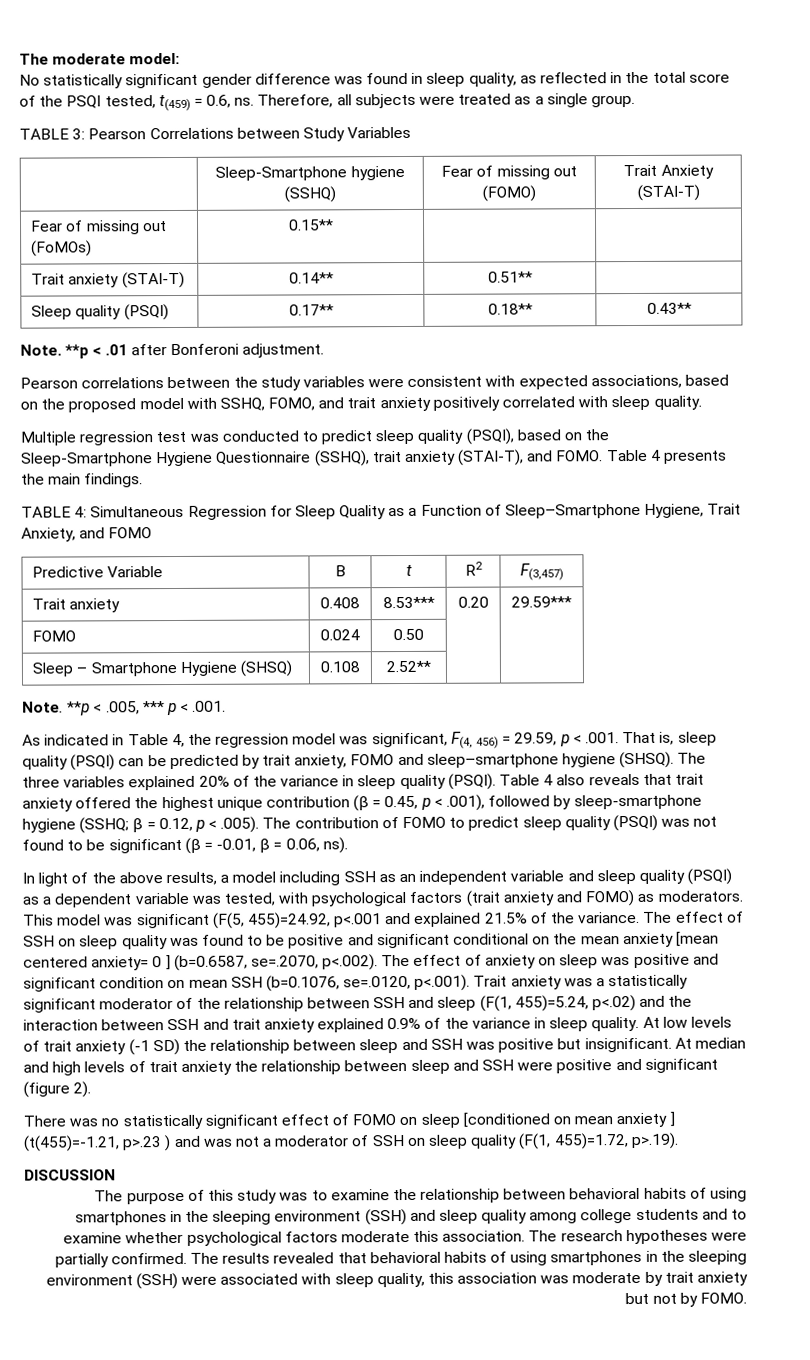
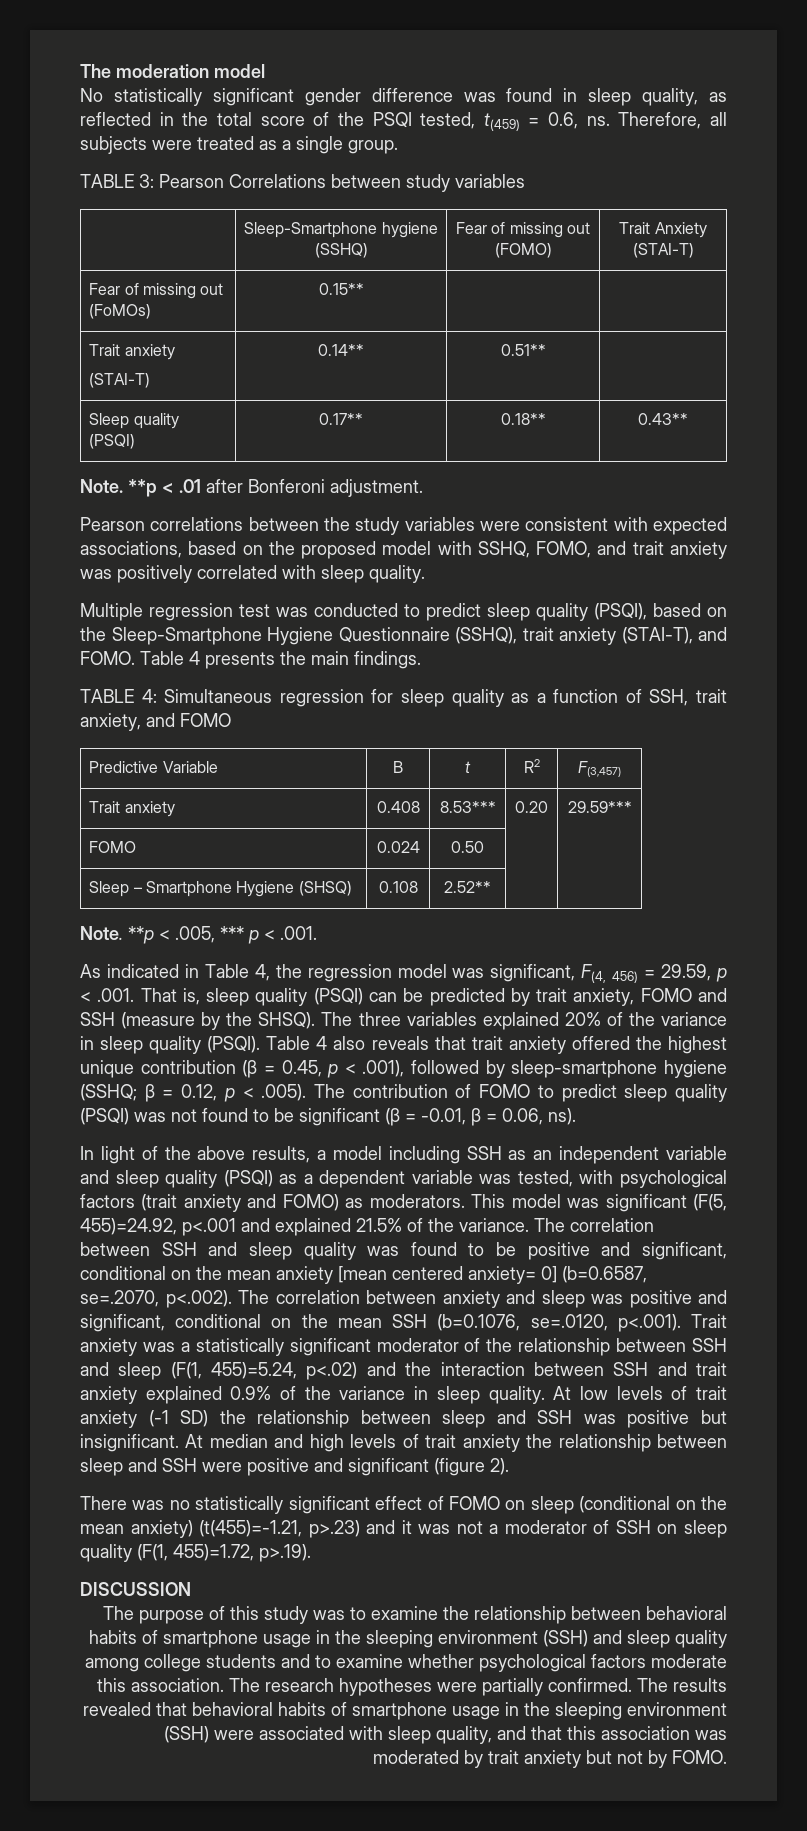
[19,52,181,65] The moderate model: -> [80,64,265,78] The moderation model
[302,126,412,142] Study Variables -> [406,174,525,192] study variables
(120, 280) none -> (175, 352) //
(431, 404) none -> [80,569,112,579] was
[187,503,742,520] [21,527,76,542] Regression for Sleep Quality as a Function of Sleep–Smartphone Hygiene, Trait Anxiety, -> [279,689,727,707] [80,713,141,731] regression for sleep quality as a function of SSH, trait anxiety,
[426,751,675,769] sleep–smartphone hygiene (SHSQ). -> [80,1012,316,1030] SSH (measure by the SHSQ).
[675,911,744,923] [23,935,77,947] effect of SSH on -> [570,1218,654,1232] [80,1242,238,1256] correlation between SSH and
[376,933,450,949] significant -> [641,1242,727,1260] significant,
[152,955,171,971] 0 ] -> [541,1266,557,1283] 0]
[413,953,719,969] [23,977,186,992] effect of anxiety on sleep was positive and significant condition on -> [275,1290,727,1308] [80,1314,328,1332] correlation between anxiety and sleep was positive and significant, conditional on the
[462,1111,675,1128] [23,1135,201,1152] [conditioned on mean anxiety ] (t(455)=-1.21, p>.23 ) and -> [579,1496,727,1513] [80,1520,412,1538] (conditional on the mean anxiety) (t(455)=-1.21, p>.23) and it
[709,1187,747,1202] [74,1211,167,1226] using smartphones -> [163,1630,311,1648] smartphone usage
[510,1250,643,1266] using smartphones -> [352,1702,500,1720] smartphone usage
(425, 1280) none -> [497,1726,562,1740] and that
[572,1271,642,1284] moderate -> [373,1750,459,1764] moderated

